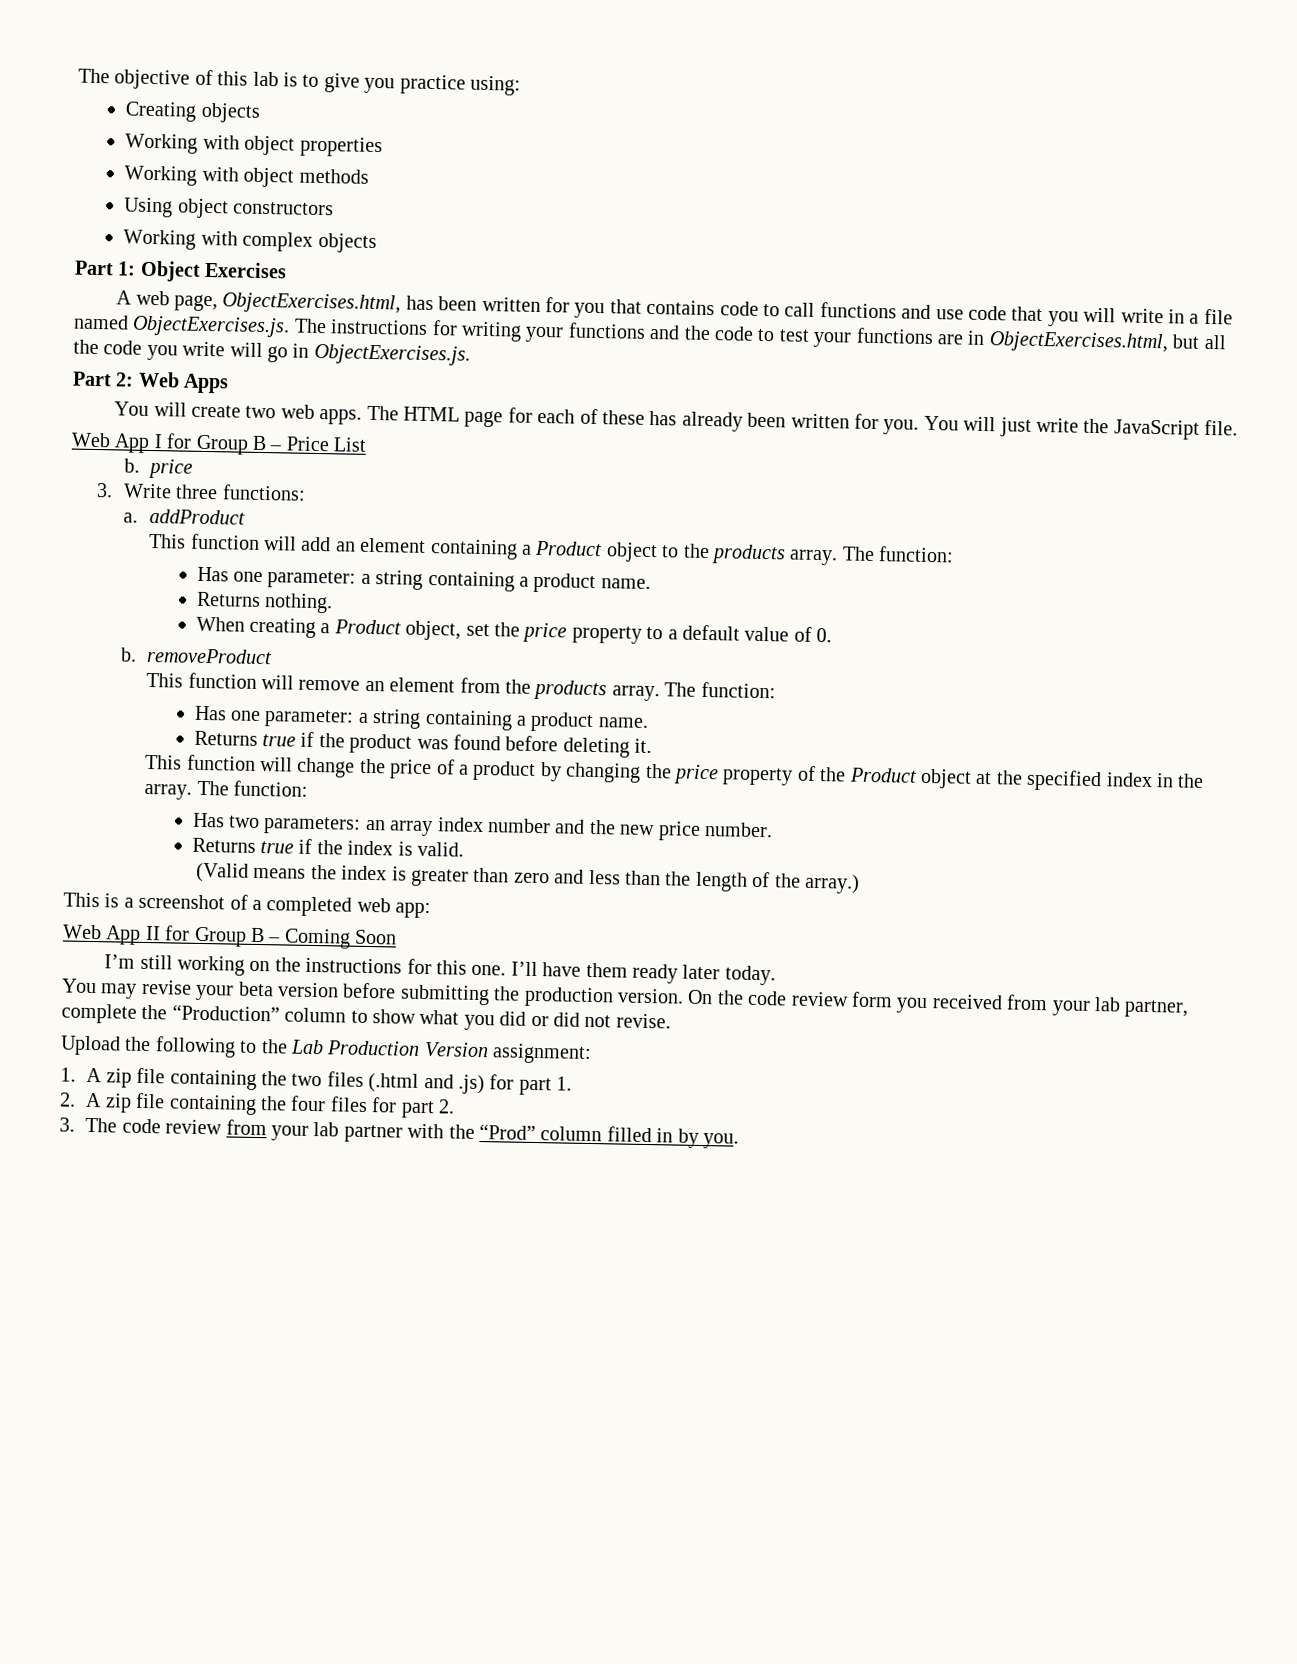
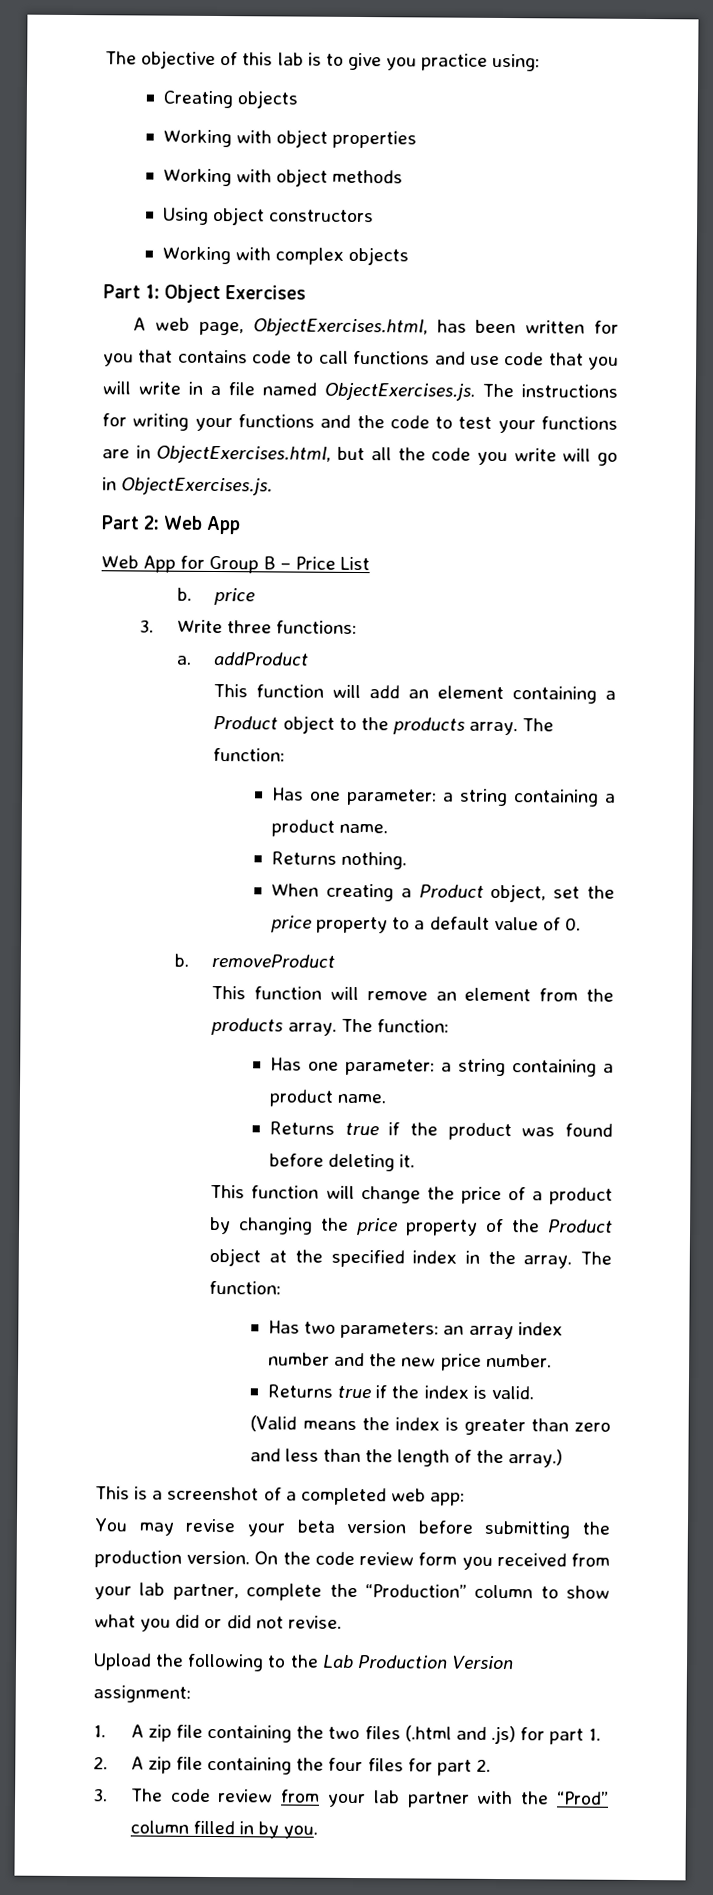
[183,373,230,394] [114,401,1239,440] [71,432,163,453] Apps // You will create two web apps. The HTML page for each of these has already been written for you. You will just write the JavaScript file. // Web App I -> [206,515,242,535] [101,555,177,573] App // Web App
[62,924,398,949] [104,954,776,986] // Web App II for Group B – Coming Soon // I’m still working on the instructions for this one. I’ll have them ready later today. -> (466, 1499) none

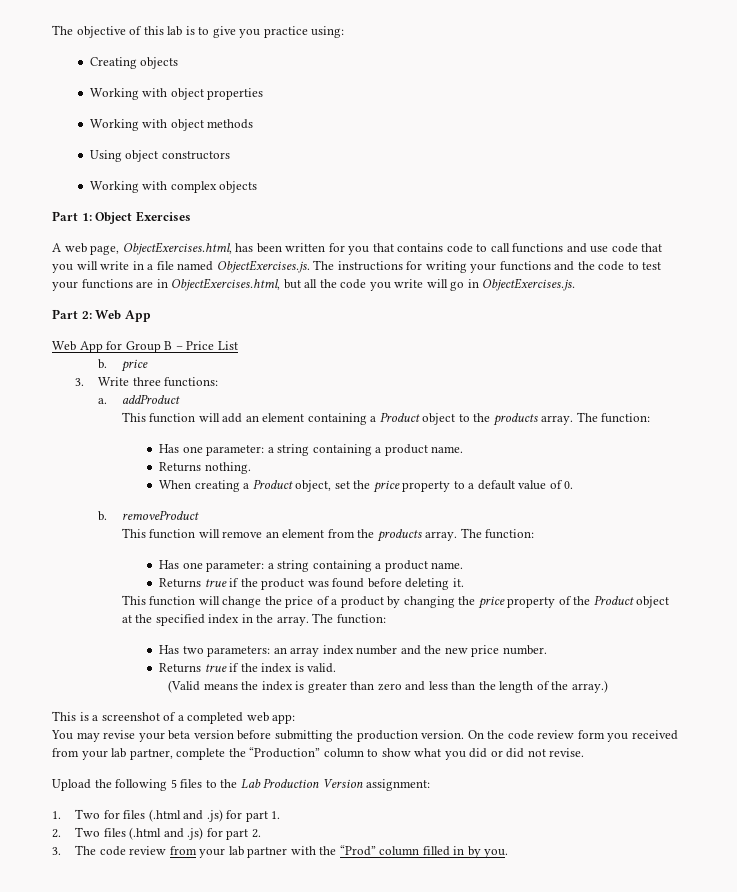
(265, 1662) none -> [170,779,203,788] 5 files
[130,1724,361,1743] A zip file containing the two -> [75,809,120,819] Two for
[130,1756,404,1775] A zip file containing the four files -> [75,827,204,840] Two files (.html and .js)

